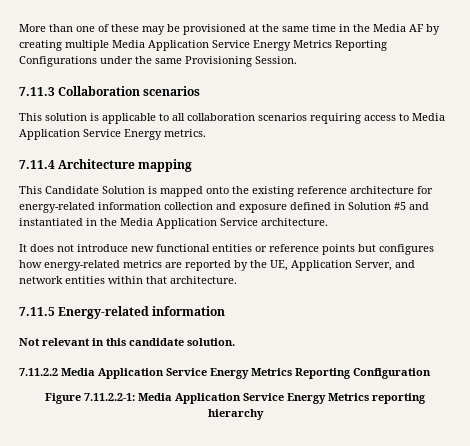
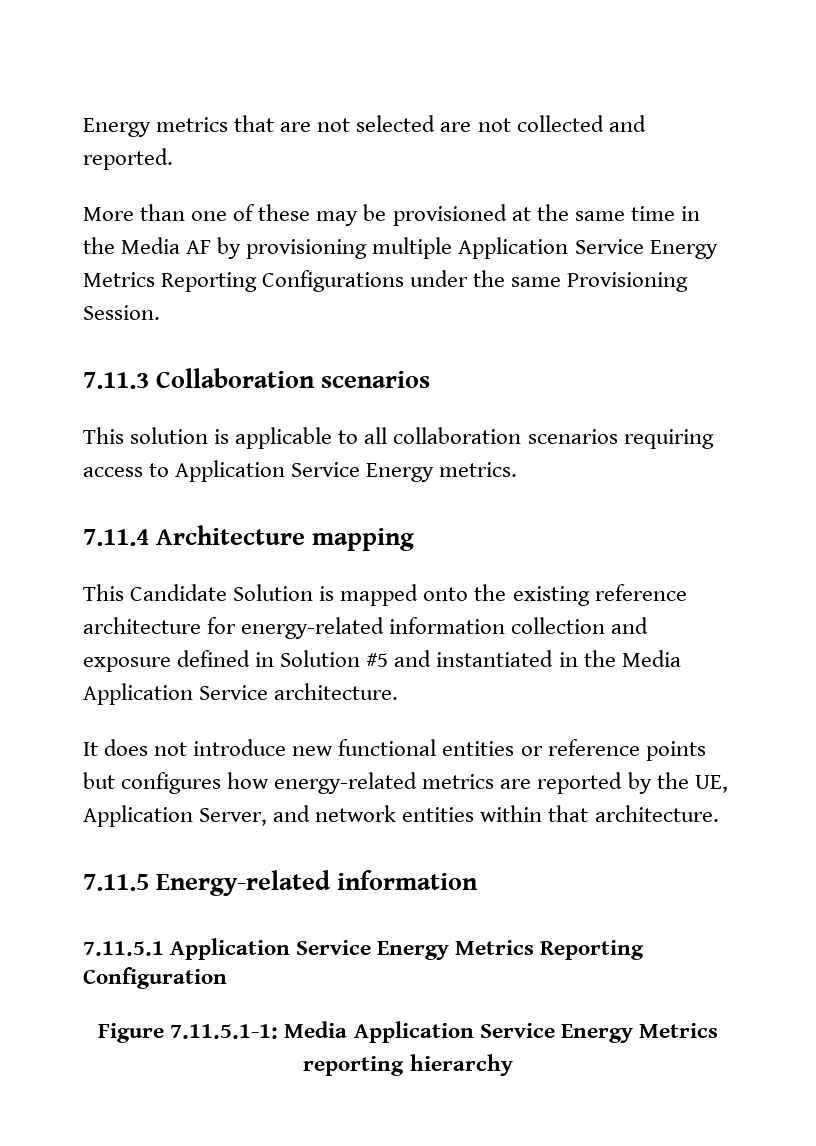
(19, 28) none -> [83,115,646,137] [83,148,173,170] Energy metrics that are not selected are not collected and reported. //
[19,40,145,51] creating multiple Media -> [246,237,453,259] provisioning multiple
[412,113,445,121] Media -> (170, 470) none
[19,338,235,346] [19,368,95,376] Not relevant in this candidate solution. // 7.11.2.2 Media -> [83,941,164,956] 7.11.5.1
[84,393,135,401] 7.11.2.2-1: -> [170,1024,279,1039] 7.11.5.1-1:

